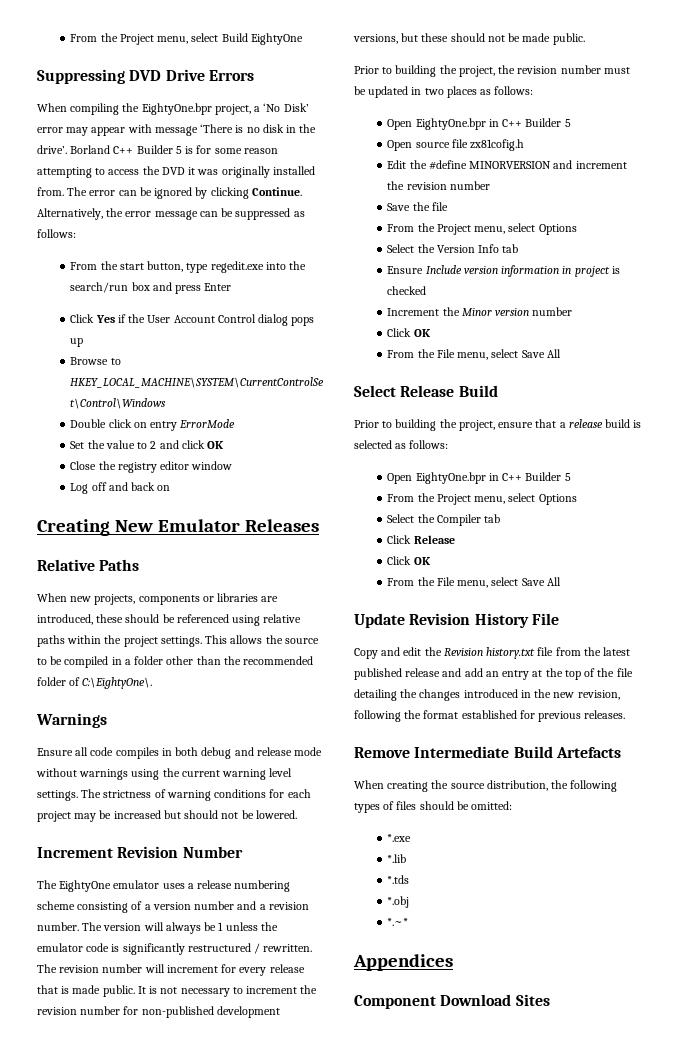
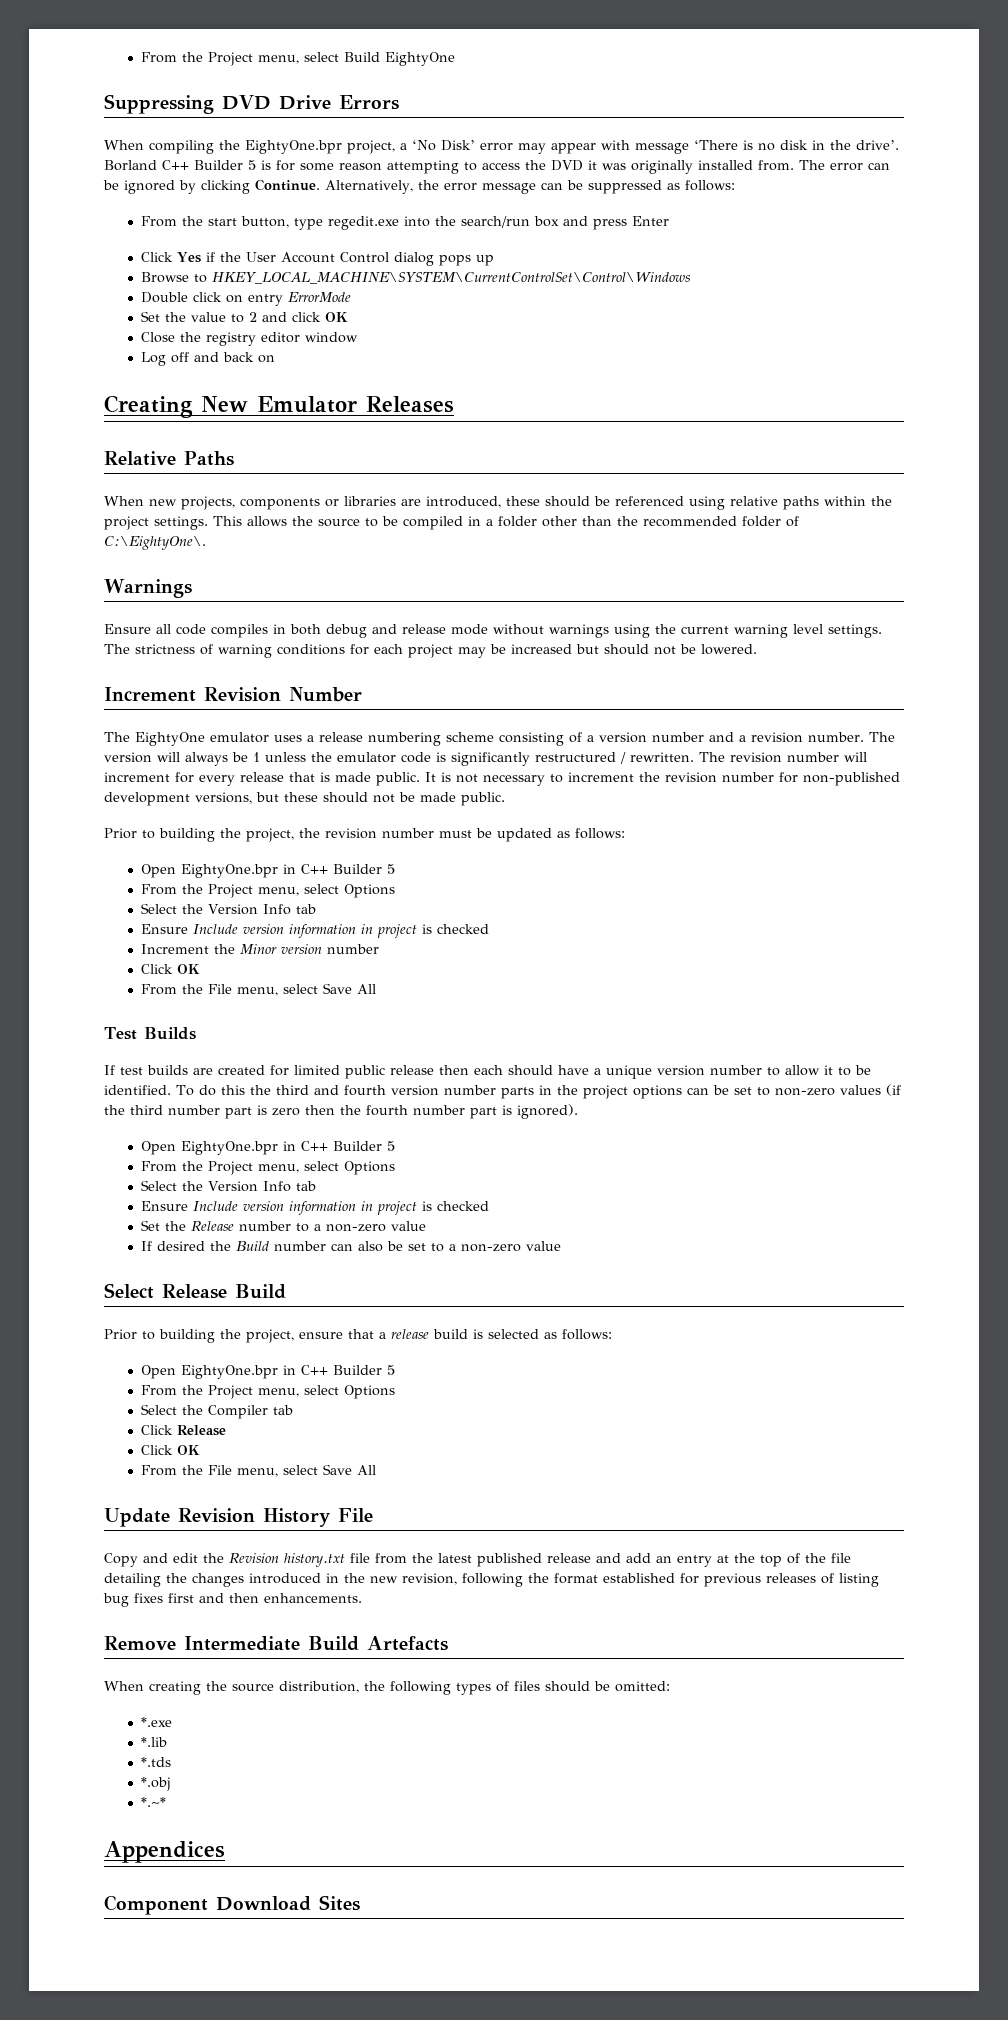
[411,86,534,98] [387,118,571,130] [387,139,525,151] [387,160,627,170] [387,181,490,190] [387,202,448,211] in two places as follows: // Open EightyOne.bpr in C++ Builder 5 // Open source file zx81cofig.h // Edit the #define MINORVERSION and increment the revision number // Save the file -> [557,828,625,839] [140,864,395,878] as follows: // Open EightyOne.bpr in C++ Builder 5
(561, 353) none -> [104,1027,196,1040] [104,1065,871,1079] [104,1084,901,1099] [104,1104,578,1119] [140,1141,395,1155] [140,1161,395,1175] [140,1180,316,1192] [140,1201,489,1215] [140,1220,426,1232] [140,1241,561,1252] // Test Builds // If test builds are created for limited public release then each should have a unique version number to allow it to be identified. To do this the third and fourth version number parts in the project options can be set to non-zero values (if the third number part is zero then the fourth number part is ignored). // Open EightyOne.bpr in C++ Builder 5 // From the Project menu, select Options // Select the Version Info tab // Ensure Include version information in project is checked // Set the Release number to a non-zero value // If desired the Build number can also be set to a non-zero value
[584,710,626,719] releases. -> [766,1573,879,1587] [103,1593,362,1607] releases of listing bug fixes first and then enhancements.

